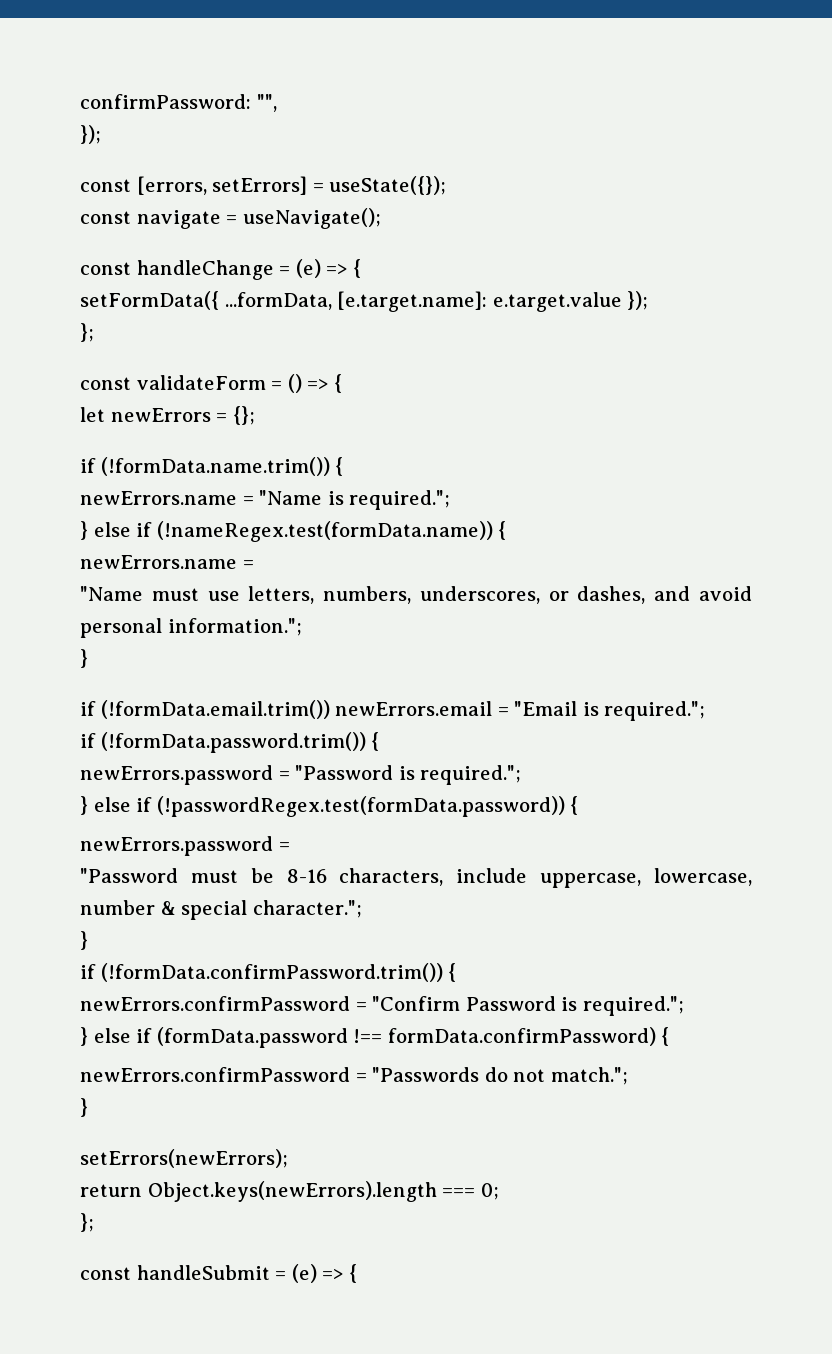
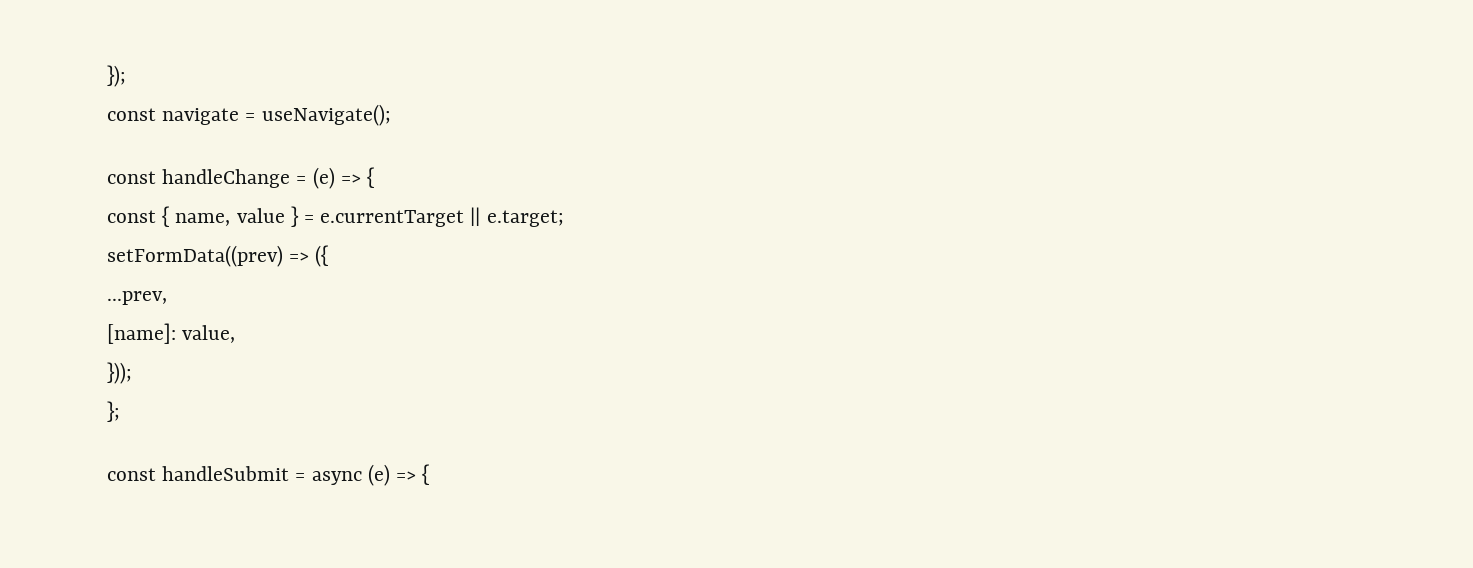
[80,94,277,112] [80,125,101,144] [80,176,447,195] confirmPassword: "", // }); // const [errors, setErrors] = useState({}); -> [107,65,126,87] });
[80,291,649,312] [80,323,94,342] [80,374,342,393] [80,406,255,425] [80,457,344,476] [80,490,451,510] [80,521,507,542] [80,555,254,569] [80,586,752,604] [80,618,302,638] [80,649,88,668] [80,700,706,721] [80,732,380,753] [80,765,522,785] [80,796,579,817] [80,836,290,856] [80,868,752,888] [80,900,362,920] [80,931,88,950] [80,963,457,982] [80,996,684,1016] [80,1027,670,1048] [80,1067,628,1085] [80,1098,88,1117] [80,1149,288,1168] [80,1181,499,1202] setFormData({ ...formData, [e.target.name]: e.target.value }); // }; // const validateForm = () => { // let newErrors = {}; // if (!formData.name.trim()) { // newErrors.name = "Name is required."; // } else if (!nameRegex.test(formData.name)) { // newErrors.name = // "Name must use letters, numbers, underscores, or dashes, and avoid personal information."; // } // if (!formData.email.trim()) newErrors.email = "Email is required."; // if (!formData.password.trim()) { // newErrors.password = "Password is required."; // } else if (!passwordRegex.test(formData.password)) { // newErrors.password = // "Password must be 8-16 characters, include uppercase, lowercase, number & special character."; // } // if (!formData.confirmPassword.trim()) { // newErrors.confirmPassword = "Confirm Password is required."; // } else if (formData.password !== formData.confirmPassword) { // newErrors.confirmPassword = "Passwords do not match."; // } // setErrors(newErrors); // return Object.keys(newErrors).length === 0; -> [107,206,564,227] [107,245,330,267] [107,291,167,305] [107,323,236,344] [107,362,132,384] const { name, value } = e.currentTarget || e.target; // setFormData((prev) => ({ // ...prev, // [name]: value, // }));
(287, 1275) none -> [311,471,362,485] async

